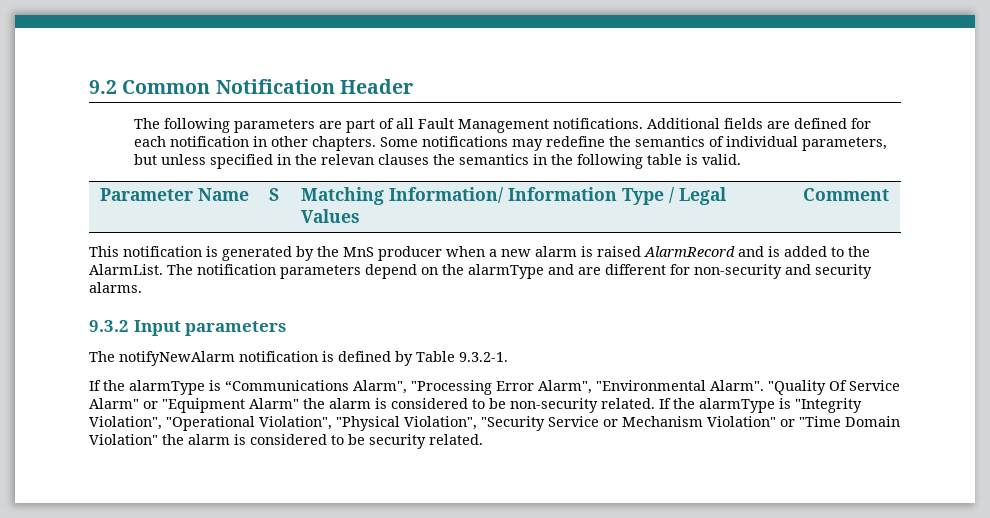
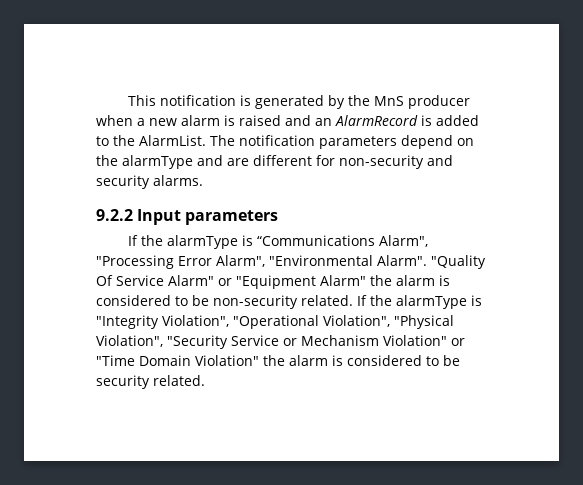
[89,79,413,94] [134,118,872,133] [134,136,888,151] [134,154,742,169] [99,188,249,201] [268,188,279,201] [300,187,726,205] [300,209,360,223] [802,188,889,201] 9.2 Common Notification Header // The following parameters are part of all Fault Management notifications. Additional fields are defined for each notification in other chapters. Some notifications may redefine the semantics of individual parameters, but unless specified in the relevan clauses the semantics in the following table is valid. // Parameter Name | S | Matching Information/ Information Type / Legal Values | Comment // -> (128, 100) none
[644,246,764,257] AlarmRecord and -> [285,115,418,126] and an AlarmRecord
[89,320,129,332] 9.3.2 -> [96,209,133,221] 9.2.2
[89,351,508,366] // The notifyNewAlarm notification is defined by Table 9.3.2-1. -> (279, 217) none

